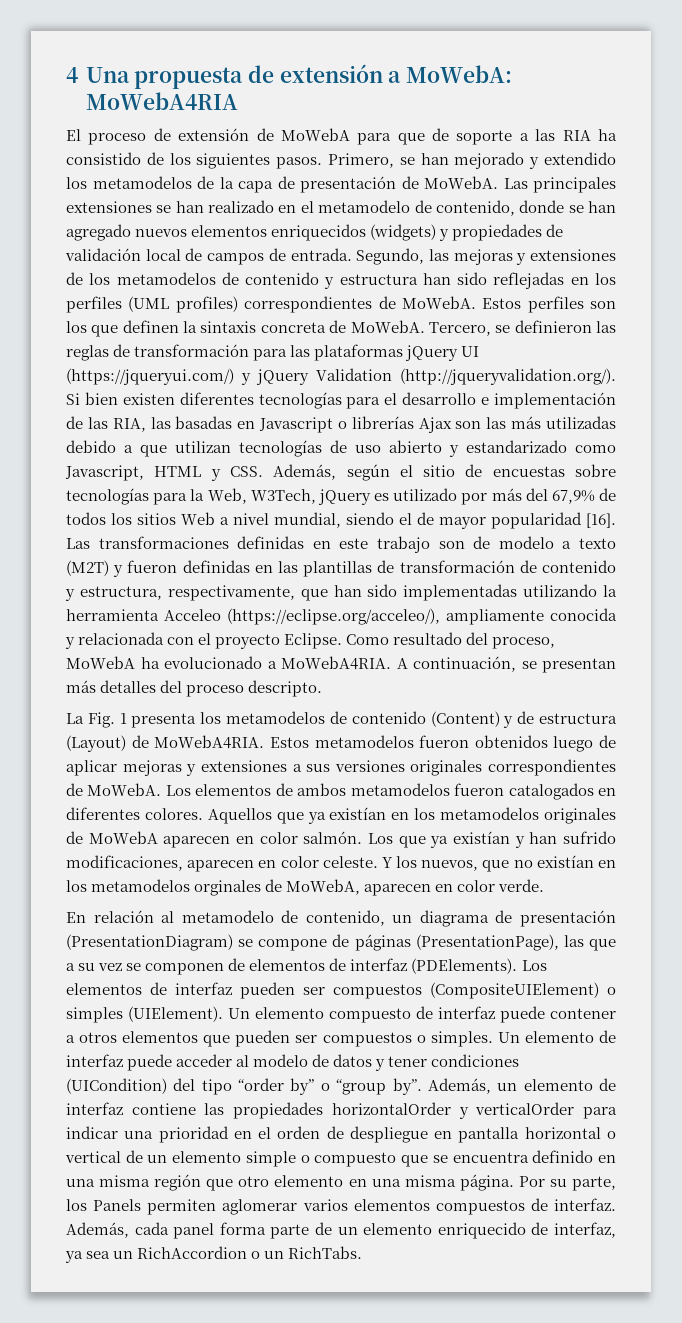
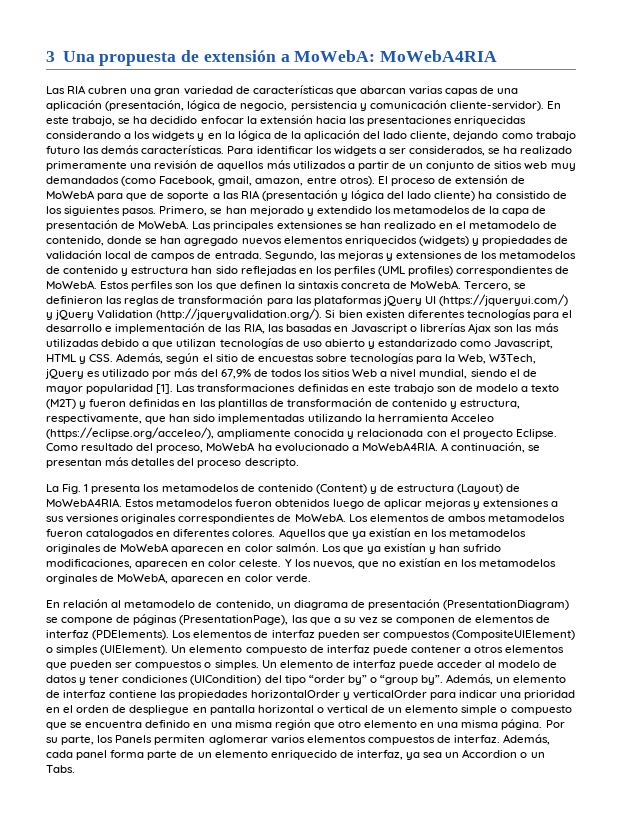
[66,67,78,83] 4 -> [46,51,55,62] 3
(238, 101) none -> [46,85,519,96] [46,100,561,111] [46,115,527,126] [46,130,576,141] [46,145,573,156] [46,160,576,171] [46,176,375,186] Las RIA cubren una gran variedad de características que abarcan varias capas de una aplicación (presentación, lógica de negocio, persistencia y comunicación cliente-servidor). En este trabajo, se ha decidido enfocar la extensión hacia las presentaciones enriquecidas considerando a los widgets y en la lógica de la aplicación del lado cliente, dejando como trabajo futuro las demás características. Para identificar los widgets a ser considerados, se ha realizado primeramente una revisión de aquellos más utilizados a partir de un conjunto de sitios web muy demandados (como Facebook, gmail, amazon, entre otros).
(591, 135) none -> [261,190,476,201] (presentación y lógica del lado cliente)
[586,513,616,528] [16]. -> [156,384,174,394] [1].
[137,1246,248,1259] RichAccordion -> [462,749,518,758] Accordion
[288,1246,363,1259] RichTabs. -> [46,765,75,773] Tabs.

